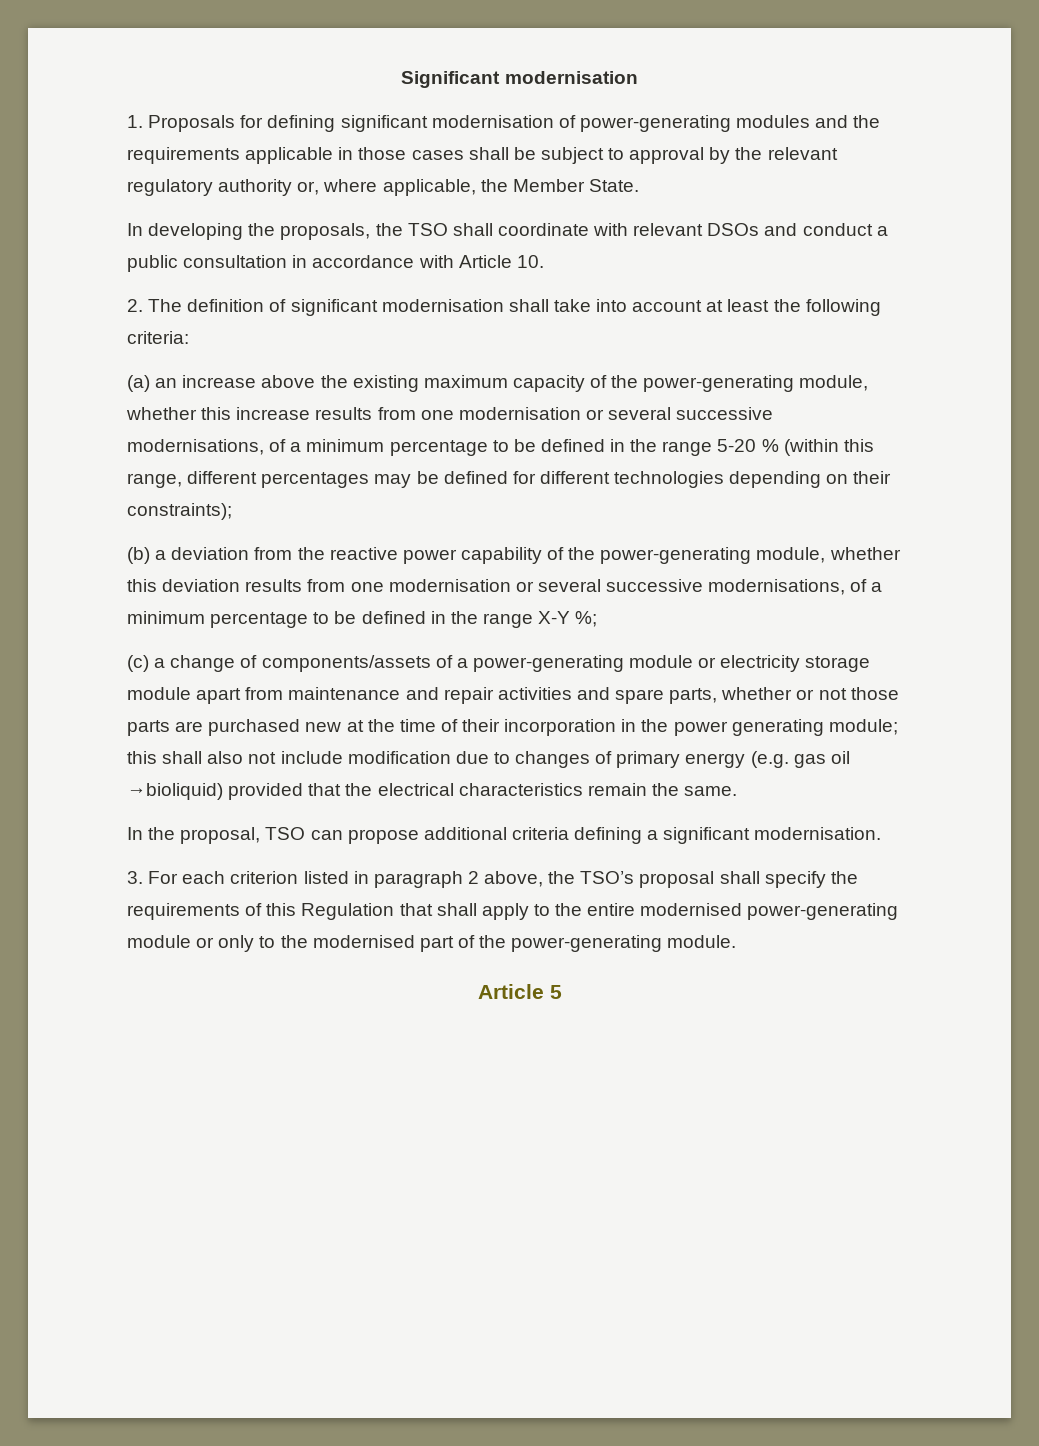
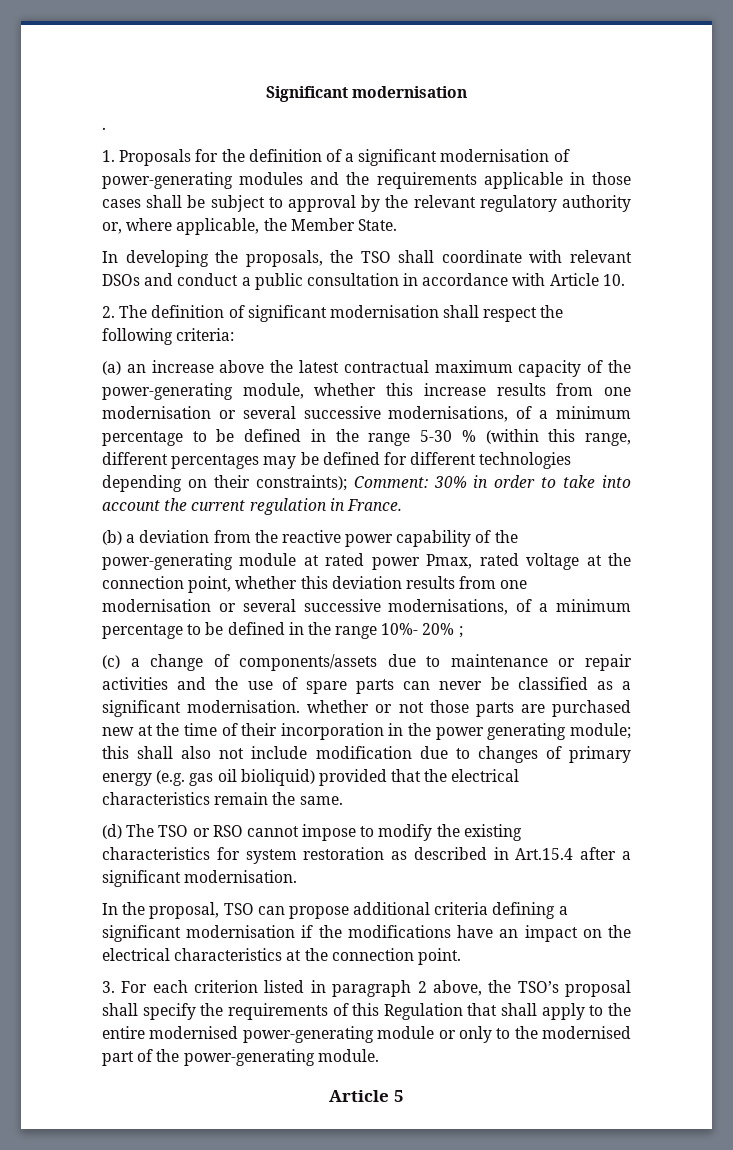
(638, 77) none -> [102,127,106,130] // .
[267,115,336,132] defining -> [221,149,355,162] the definition of a
[553,299,770,312] take into account at least -> [483,307,538,322] respect
[352,375,419,392] existing -> [299,360,429,373] latest contractual
[717,439,757,452] 5-20 -> [420,430,453,442] 5-30
(232, 511) none -> [353,475,631,488] [102,498,402,515] Comment: 30% in order to take into account the current regulation in France.
[756,547,826,563] module, -> [239,553,632,570] [102,576,232,593] module at rated power Pmax, rated voltage at the connection point,
[538,611,598,627] X-Y %; -> [381,623,463,638] 10%- 20% ;
[435,655,871,672] [127,687,718,704] of a power-generating module or electricity storage module apart from maintenance and repair activities and spare parts, -> [387,654,632,671] [102,677,631,694] [102,700,301,717] due to maintenance or repair activities and the use of spare parts can never be classified as a significant modernisation.
[127,783,223,800] →bioliquid) -> [240,769,315,786] bioliquid)
(738, 791) none -> [102,824,522,841] [102,847,631,864] [102,870,298,887] // (d) The TSO or RSO cannot impose to modify the existing characteristics for system restoration as described in Art.15.4 after a significant modernisation.
[754,827,882,840] modernisation. -> [186,925,631,942] [102,948,461,965] modernisation if the modifications have an impact on the electrical characteristics at the connection point.

